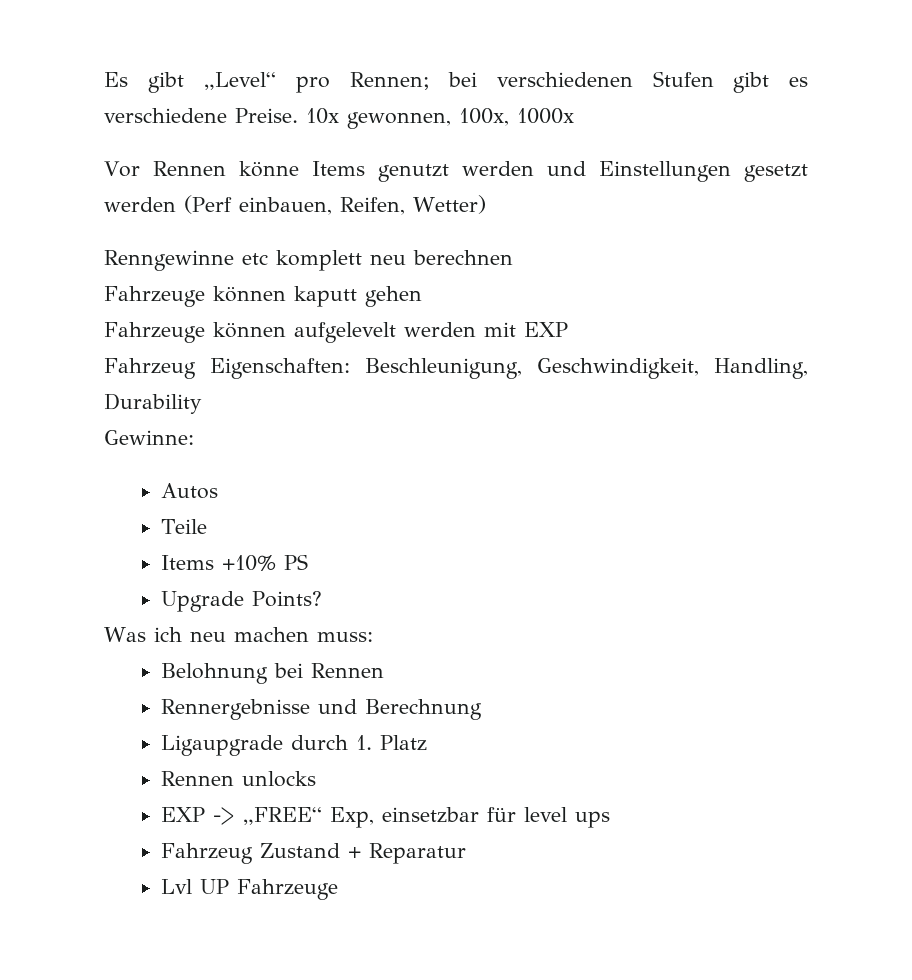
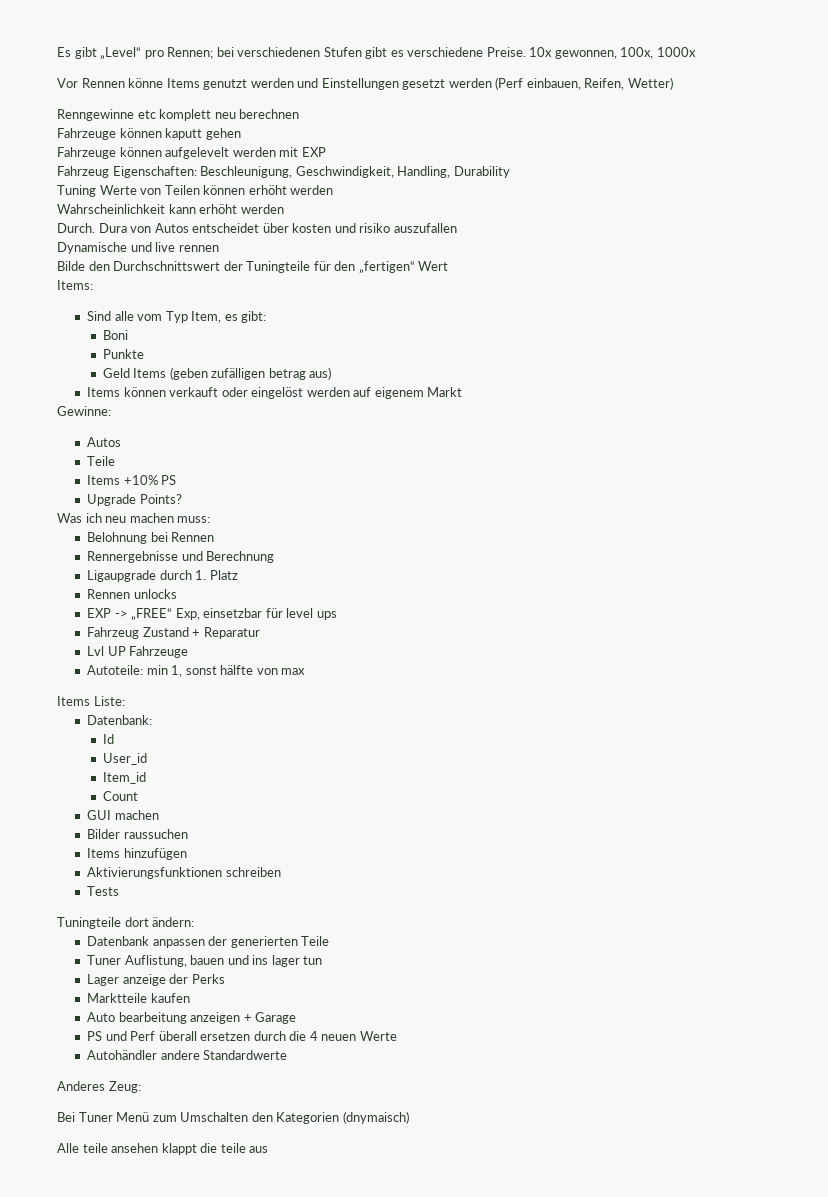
(202, 403) none -> [57,185,334,197] [57,204,284,214] [57,223,457,233] [57,242,219,254] [57,261,449,274] [57,280,93,290] [87,311,267,323] [102,330,128,340] [102,349,144,359] [102,367,332,380] [87,387,463,399] // Tuning Werte von Teilen können erhöht werden // Wahrscheinlichkeit kann erhöht werden // Durch. Dura von Autos entscheidet über kosten und risiko auszufallen // Dynamische und live rennen // Bilde den Durchschnittswert der Tuningteile für den „fertigen“ Wert // Items: // Sind alle vom Typ Item, es gibt: // Boni // Punkte // Geld Items (geben zufälligen betrag aus) // Items können verkauft oder eingelöst werden auf eigenem Markt
(338, 889) none -> [87,665,306,677] [57,696,125,706] [87,715,153,725] [102,734,114,744] [102,753,147,765] [102,772,146,784] [102,791,138,801] [87,810,159,820] [87,829,188,839] [87,848,187,860] [87,867,281,879] [87,886,120,896] [57,917,195,929] [87,936,330,948] [87,955,323,967] [87,974,225,986] [87,993,190,1003] [87,1012,297,1024] [87,1031,397,1041] [87,1050,288,1060] [57,1081,141,1093] [57,1111,409,1124] [57,1143,269,1155] // Autoteile: min 1, sonst hälfte von max // Items Liste: // Datenbank: // Id // User_id // Item_id // Count // GUI machen // Bilder raussuchen // Items hinzufügen // Aktivierungsfunktionen schreiben // Tests // Tuningteile dort ändern: // Datenbank anpassen der generierten Teile // Tuner Auflistung, bauen und ins lager tun // Lager anzeige der Perks // Marktteile kaufen // Auto bearbeitung anzeigen + Garage // PS und Perf überall ersetzen durch die 4 neuen Werte // Autohändler andere Standardwerte // Anderes Zeug: // Bei Tuner Menü zum Umschalten den Kategorien (dnymaisch) // Alle teile ansehen klappt die teile aus

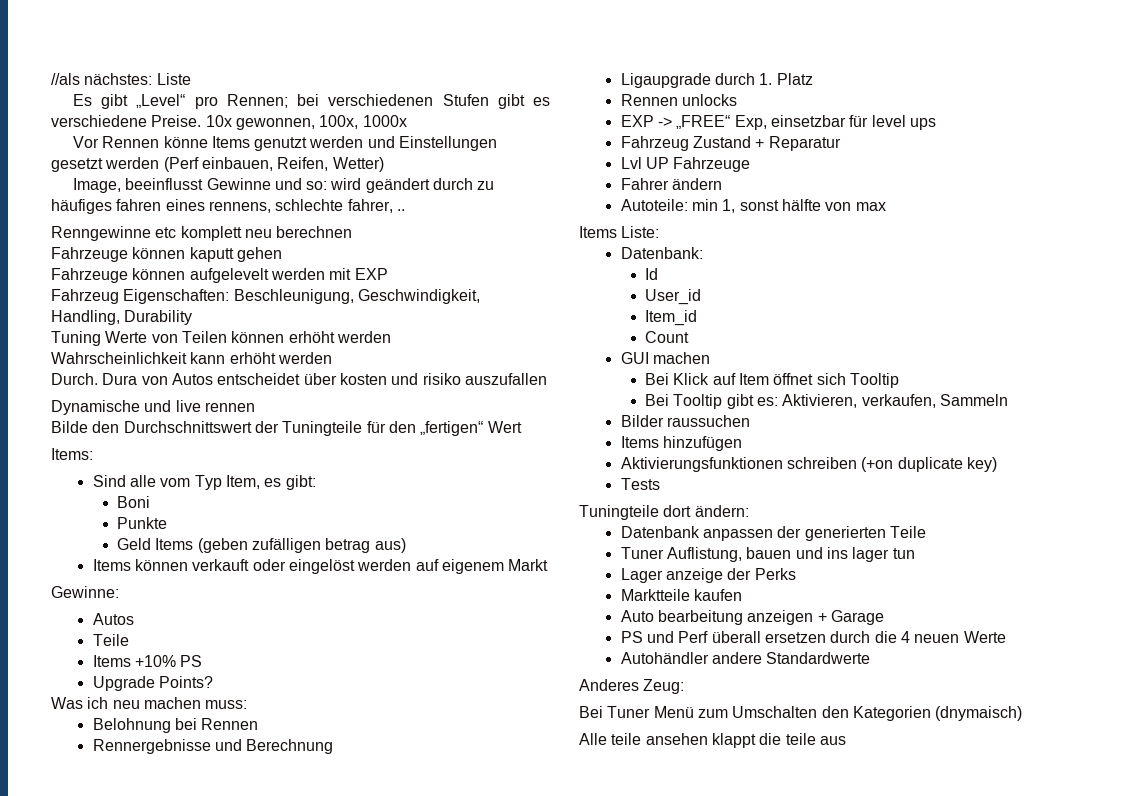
(57, 52) none -> [51,73,191,85] //als nächstes: Liste //
(673, 83) none -> [72,178,495,193] [51,199,405,214] // Image, beeinflusst Gewinne und so: wird geändert durch zu häufiges fahren eines rennens, schlechte fahrer, ..
(189, 652) none -> [620,178,723,190] // Fahrer ändern
(159, 815) none -> [645,373,899,388] [645,394,1008,409] // Bei Klick auf Item öffnet sich Tooltip // Bei Tooltip gibt es: Aktivieren, verkaufen, Sammeln
(281, 872) none -> [861,457,998,472] (+on duplicate key)

